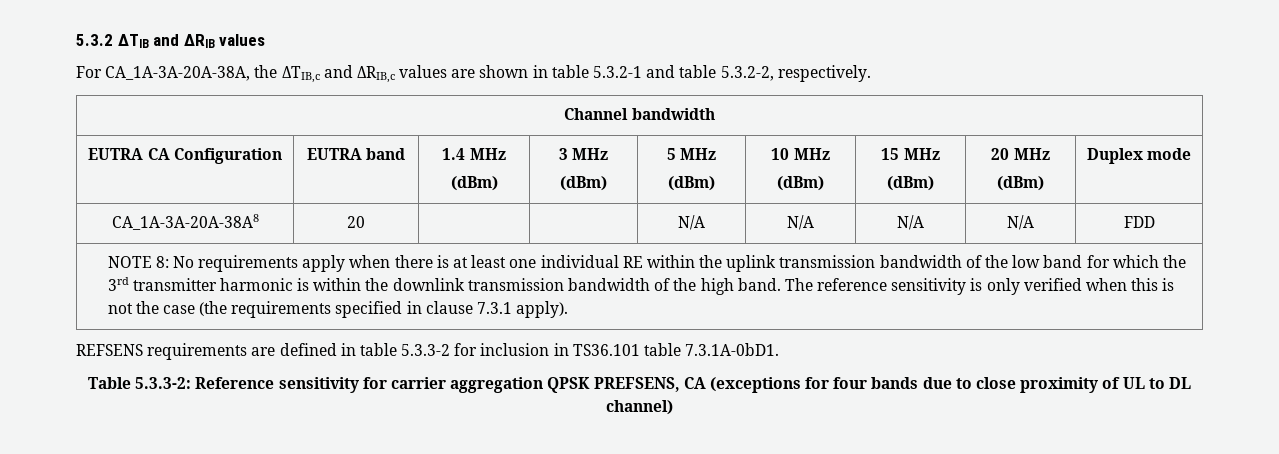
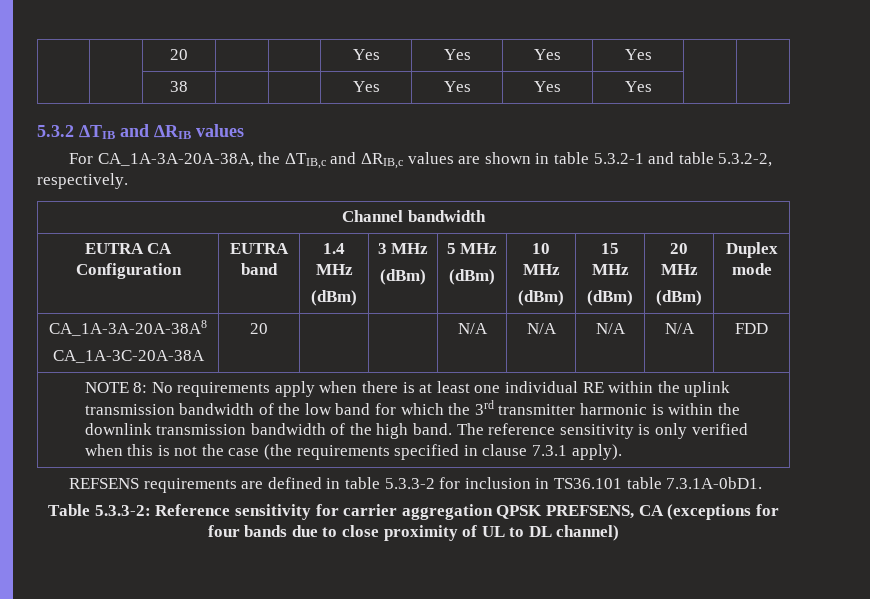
(76, 40) none -> [170,49,188,60] [352,49,380,60] [443,49,471,60] [534,49,561,60] [624,49,652,60] [170,81,188,92] [352,81,380,92] [443,81,471,92] [534,81,561,92] [624,81,652,92] | | 20 | | | Yes | Yes | Yes | Yes | | // | | 38 | | | Yes | Yes | Yes | Yes | | //
(259, 222) none -> [52,350,205,363] // CA_1A-3C-20A-38A

